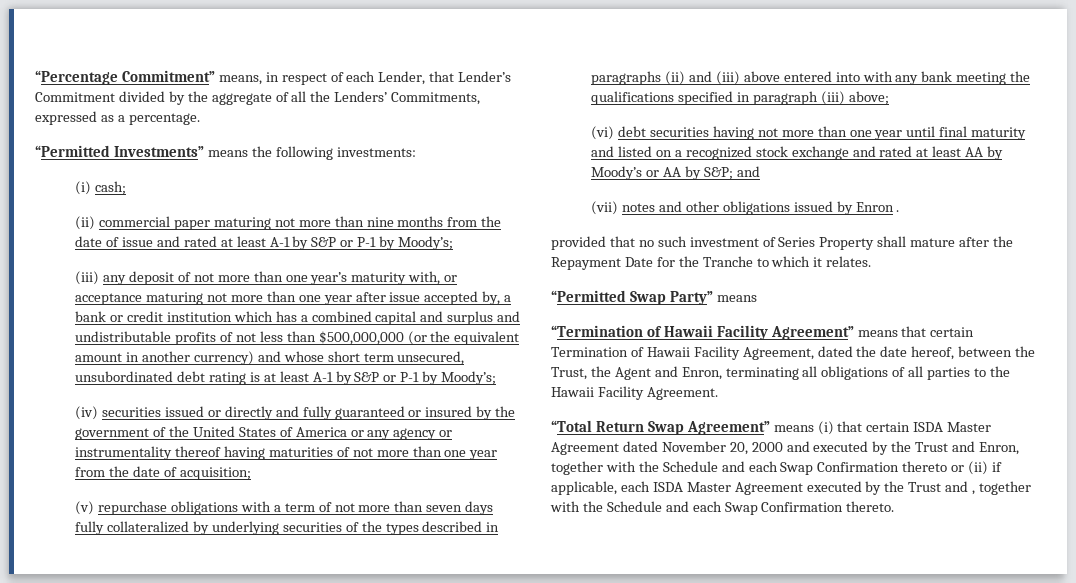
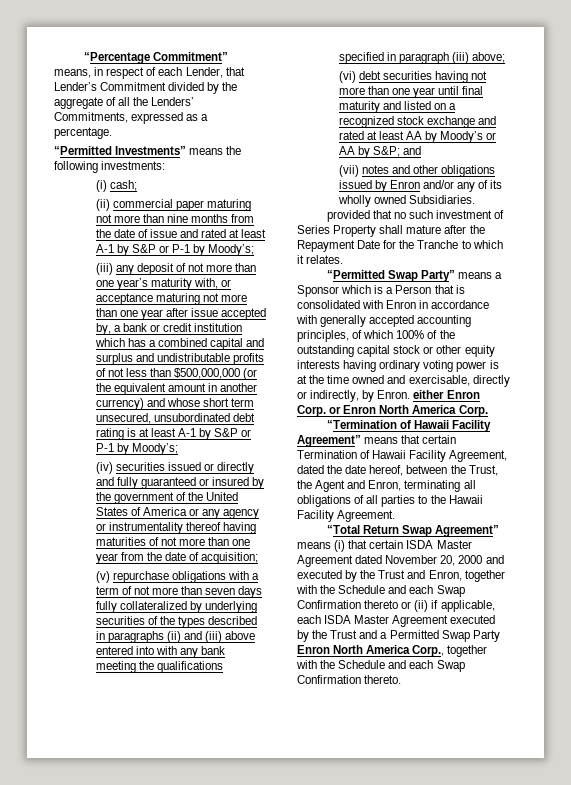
[896,210,900,212] . -> [422,180,503,192] [337,195,475,207] and/or any of its wholly owned Subsidiaries.
(757, 298) none -> [495,272,503,279] [297,285,465,297] [297,300,490,309] [296,315,472,327] [297,330,455,342] [297,345,495,357] [297,360,499,372] [297,375,510,387] [297,390,480,402] [297,405,488,417] a Sponsor which is a Person that is consolidated with Enron in accordance with generally accepted accounting principles, of which 100% of the outstanding capital stock or other equity interests having ordinary voting power is at the time owned and exercisable, directly or indirectly, by Enron. either Enron Corp. or Enron North America Corp.
[972,490,976,495] , -> [380,630,500,642] [297,645,445,657] a Permitted Swap Party Enron North America Corp.,

